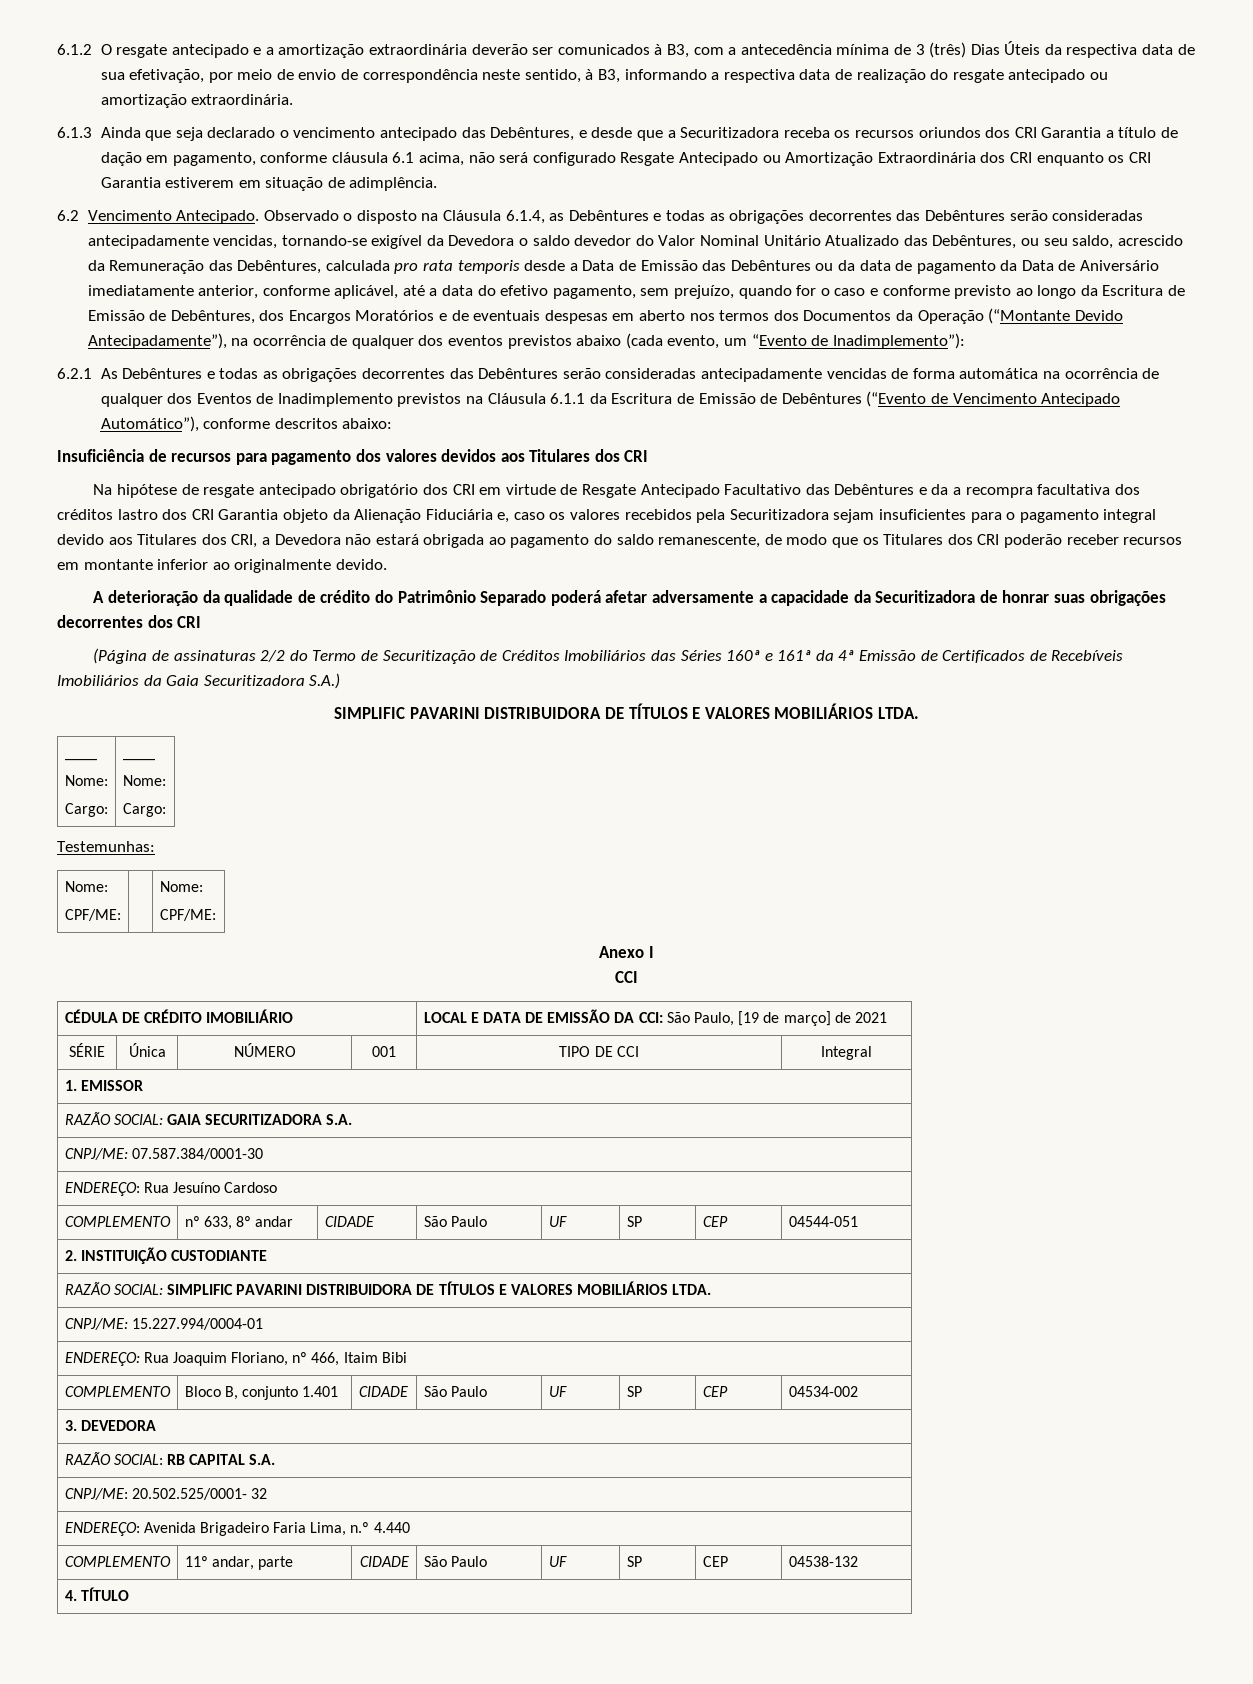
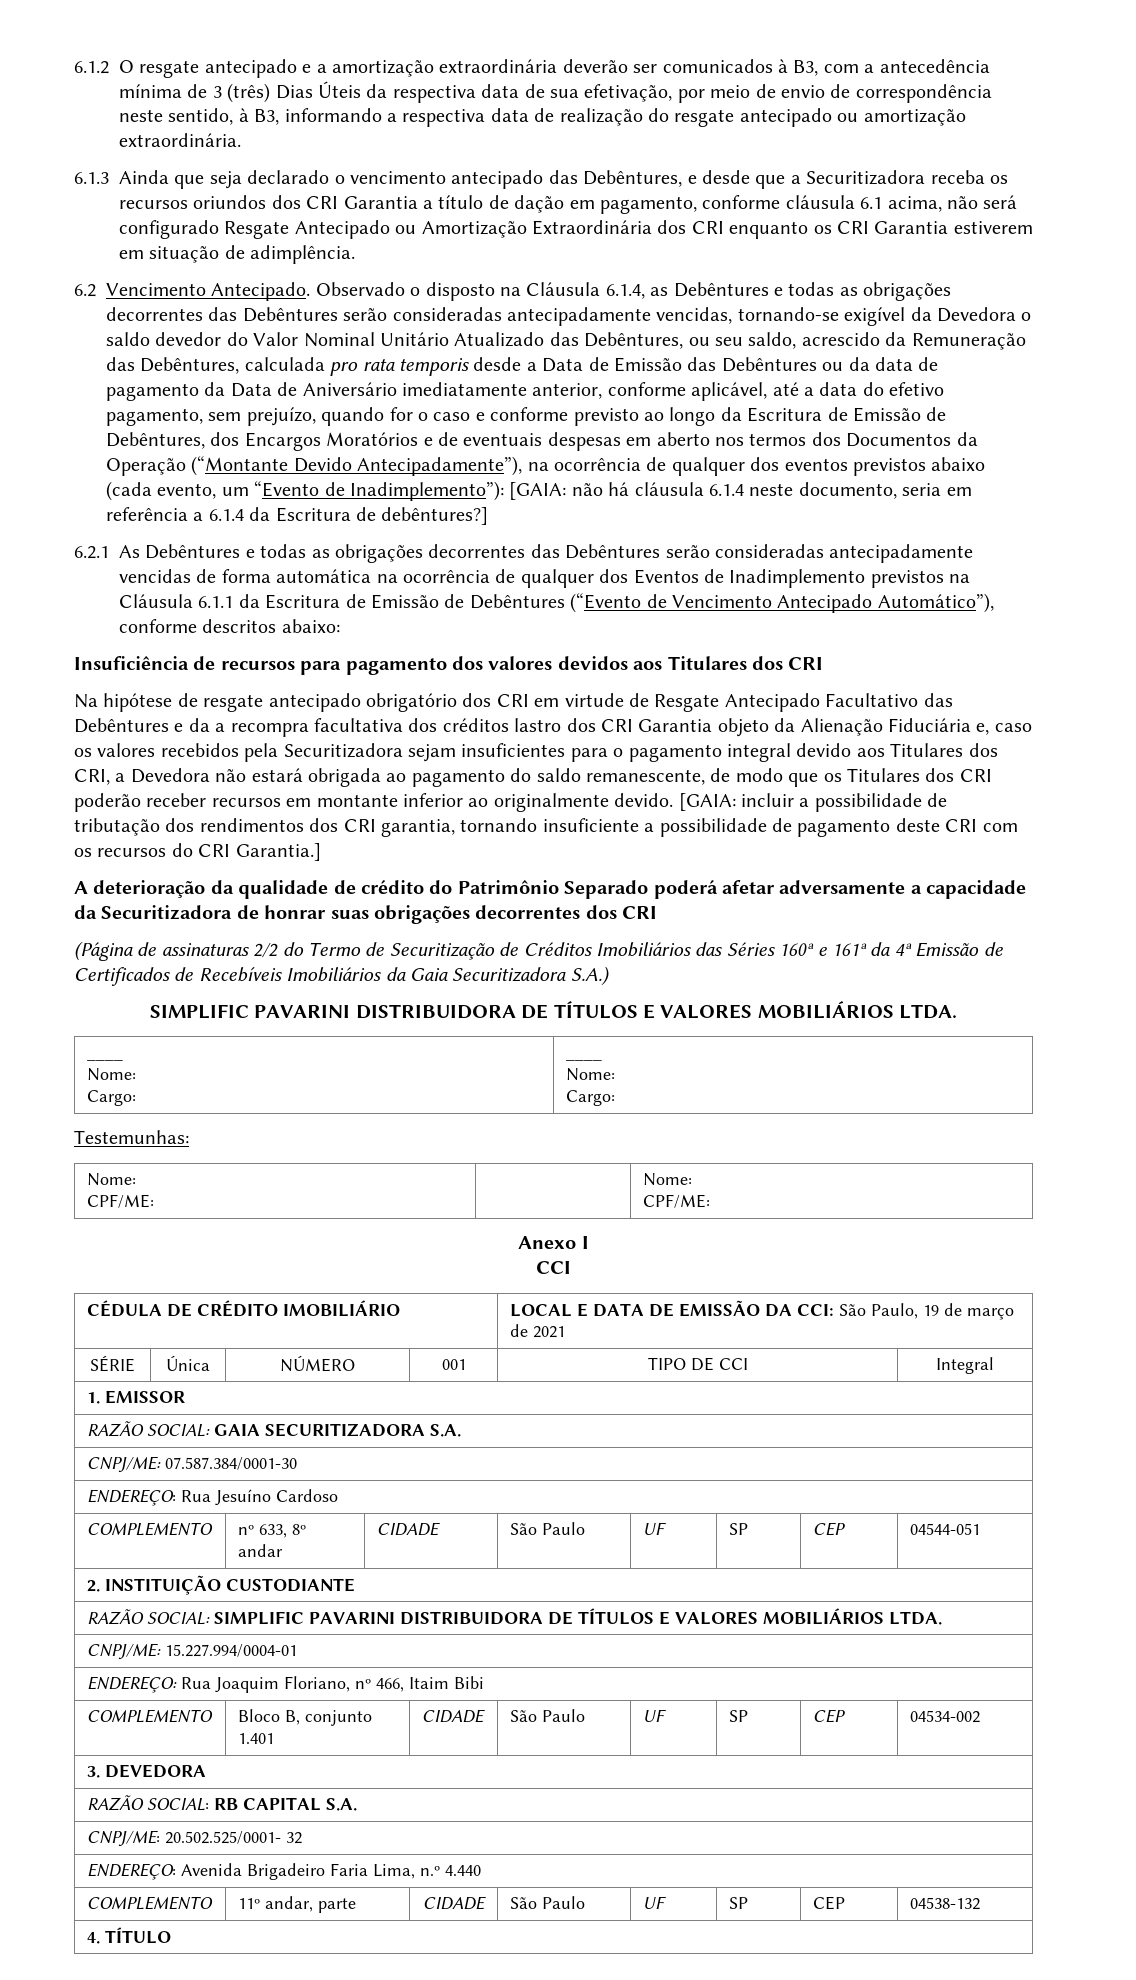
(965, 341) none -> [509,482,972,500] [106,507,489,525] [GAIA: não há cláusula 6.1.4 neste documento, seria em referência a 6.1.4 da Escritura de debêntures?]
(387, 564) none -> [678,793,948,812] [74,818,1018,837] [74,843,321,861] [GAIA: incluir a possibilidade de tributação dos rendimentos dos CRI garantia, tornando insuficiente a possibilidade de pagamento deste CRI com os recursos do CRI Garantia.]
[738,1011,831,1026] [19 de março] -> [923,1303,1015,1320] 19 de março

